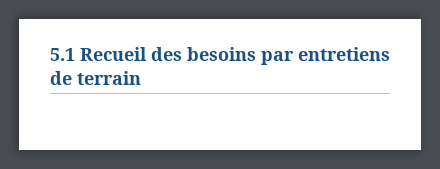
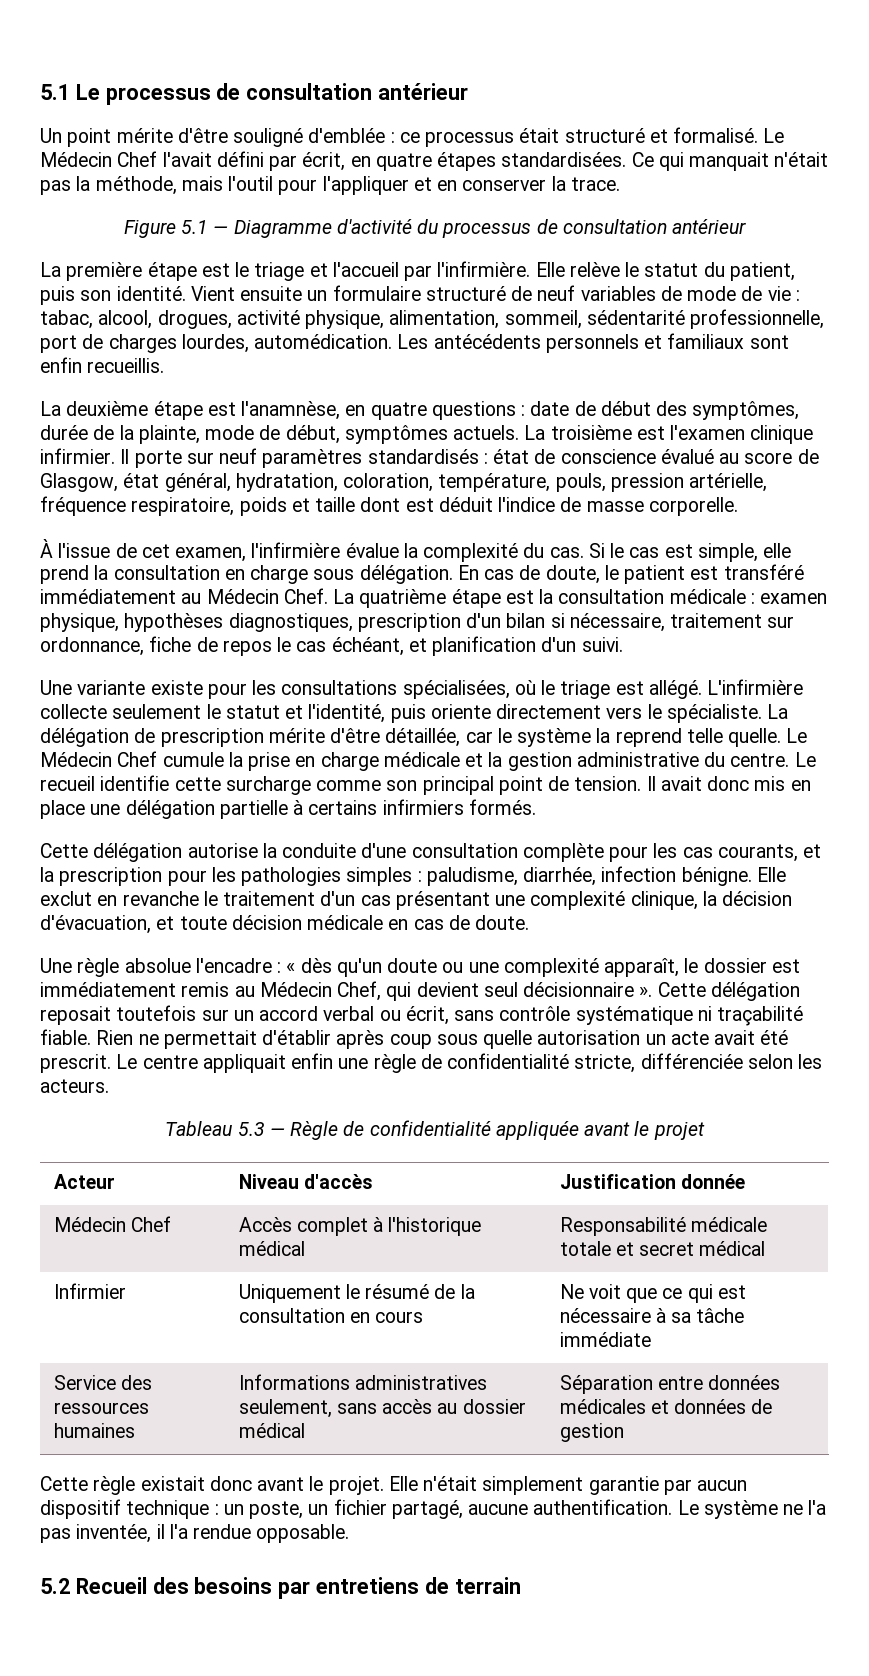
[50,48,75,61] 5.1 -> [40,83,469,105] [40,127,785,147] [40,151,829,171] [40,176,620,195] [123,219,747,238] [40,261,795,281] [40,285,800,305] [40,309,825,329] [40,333,789,353] [40,357,165,373] [40,401,800,420] [40,425,814,444] [40,448,819,468] [40,473,768,492] [40,496,738,516] [40,539,792,562] [40,564,804,584] [40,588,828,608] [40,613,795,632] [40,636,623,656] [40,679,804,699] [40,704,789,723] [40,728,808,747] [40,751,816,771] [40,775,811,795] [40,799,536,819] [40,843,822,862] [40,866,786,886] [40,891,793,910] [40,915,530,934] [40,958,800,977] [40,981,800,1001] [40,1005,804,1026] [40,1029,789,1049] [40,1053,823,1073] [40,1079,109,1093] [165,1120,705,1140] [53,1174,115,1189] [238,1174,373,1189] [559,1174,745,1189] [53,1216,171,1232] [238,1217,482,1236] [238,1241,305,1256] [559,1217,767,1236] [559,1241,766,1256] [53,1283,126,1299] [238,1284,475,1303] [238,1308,424,1323] [559,1284,746,1303] [559,1308,745,1323] [559,1332,651,1347] [53,1375,152,1390] [53,1402,149,1414] [53,1423,135,1438] [238,1374,487,1390] [238,1399,526,1418] [238,1423,305,1438] [559,1375,781,1394] [559,1399,773,1414] [559,1423,624,1442] [40,1476,748,1495] [40,1499,827,1519] [40,1524,350,1543] [40,1578,70,1594] 5.1 Le processus de consultation antérieur // Un point mérite d'être souligné d'emblée : ce processus était structuré et formalisé. Le Médecin Chef l'avait défini par écrit, en quatre étapes standardisées. Ce qui manquait n'était pas la méthode, mais l'outil pour l'appliquer et en conserver la trace. // Figure 5.1 — Diagramme d'activité du processus de consultation antérieur // La première étape est le triage et l'accueil par l'infirmière. Elle relève le statut du patient, puis son identité. Vient ensuite un formulaire structuré de neuf variables de mode de vie : tabac, alcool, drogues, activité physique, alimentation, sommeil, sédentarité professionnelle, port de charges lourdes, automédication. Les antécédents personnels et familiaux sont enfin recueillis. // La deuxième étape est l'anamnèse, en quatre questions : date de début des symptômes, durée de la plainte, mode de début, symptômes actuels. La troisième est l'examen clinique infirmier. Il porte sur neuf paramètres standardisés : état de conscience évalué au score de Glasgow, état général, hydratation, coloration, température, pouls, pression artérielle, fréquence respiratoire, poids et taille dont est déduit l'indice de masse corporelle. // À l'issue de cet examen, l'infirmière évalue la complexité du cas. Si le cas est simple, elle prend la consultation en charge sous délégation. En cas de doute, le patient est transféré immédiatement au Médecin Chef. La quatrième étape est la consultation médicale : examen physique, hypothèses diagnostiques, prescription d'un bilan si nécessaire, traitement sur ordonnance, fiche de repos le cas échéant, et planification d'un suivi. // Une variante existe pour les consultations spécialisées, où le triage est allégé. L'infirmière collecte seulement le statut et l'identité, puis oriente directement vers le spécialiste. La délégation de prescription mérite d'être détaillée, car le système la reprend telle quelle. Le Médecin Chef cumule la prise en charge médicale et la gestion administrative du centre. Le recueil identifie cette surcharge comme son principal point de tension. Il avait donc mis en place une délégation partielle à certains infirmiers formés. // Cette délégation autorise la conduite d'une consultation complète pour les cas courants, et la prescription pour les pathologies simples : paludisme, diarrhée, infection bénigne. Elle exclut en revanche le traitement d'un cas présentant une complexité clinique, la décision d'évacuation, et toute décision médicale en cas de doute. // Une règle absolue l'encadre : « dès qu'un doute ou une complexité apparaît, le dossier est immédiatement remis au Médecin Chef, qui devient seul décisionnaire ». Cette délégation reposait toutefois sur un accord verbal ou écrit, sans contrôle systématique ni traçabilité fiable. Rien ne permettait d'établir après coup sous quelle autorisation un acte avait été prescrit. Le centre appliquait enfin une règle de confidentialité stricte, différenciée selon les acteurs. // Tableau 5.3 — Règle de confidentialité appliquée avant le projet // Acteur | Niveau d'accès | Justification donnée // Médecin Chef | Accès complet à l'historique médical | Responsabilité médicale totale et secret médical // Infirmier | Uniquement le résumé de la consultation en cours | Ne voit que ce qui est nécessaire à sa tâche immédiate // Service des ressources humaines | Informations administratives seulement, sans accès au dossier médical | Séparation entre données médicales et données de gestion // Cette règle existait donc avant le projet. Elle n'était simplement garantie par aucun dispositif technique : un poste, un fichier partagé, aucune authentification. Le système ne l'a pas inventée, il l'a rendue opposable. // 5.2

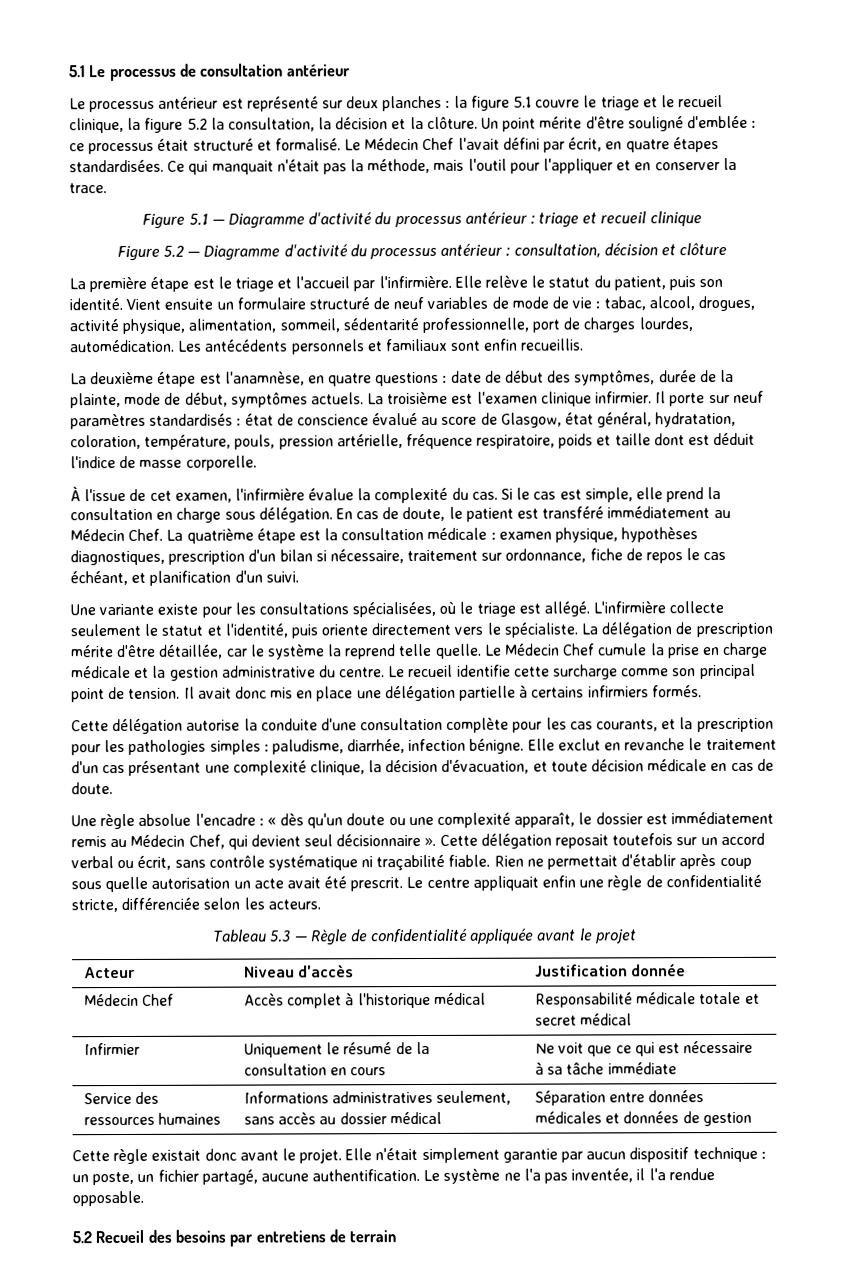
(469, 91) none -> [69,95,724,113] [69,116,478,134] Le processus antérieur est représenté sur deux planches : la figure 5.1 couvre le triage et le recueil clinique, la figure 5.2 la consultation, la décision et la clôture.
[536,219,747,234] de consultation antérieur -> [464,211,702,228] [116,242,728,262] antérieur : triage et recueil clinique // Figure 5.2 — Diagramme d'activité du processus antérieur : consultation, décision et clôture

